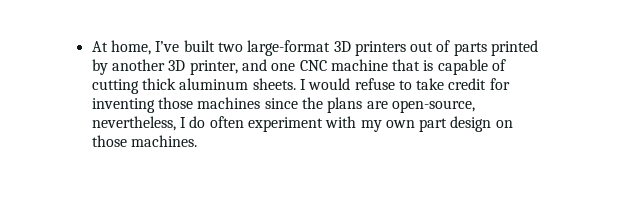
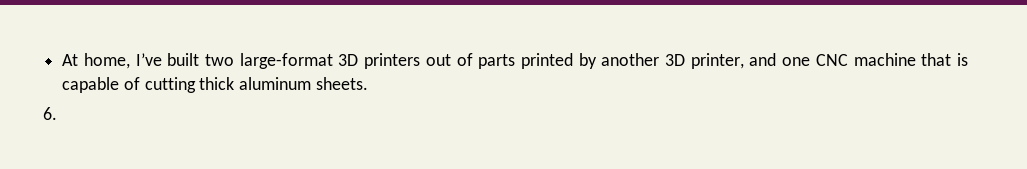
[299,78,510,90] [91,97,475,113] [91,116,513,132] [91,135,197,147] I would refuse to take credit for inventing those machines since the plans are open-source, nevertheless, I do often experiment with my own part design on those machines. -> [43,107,57,120] // 6.

